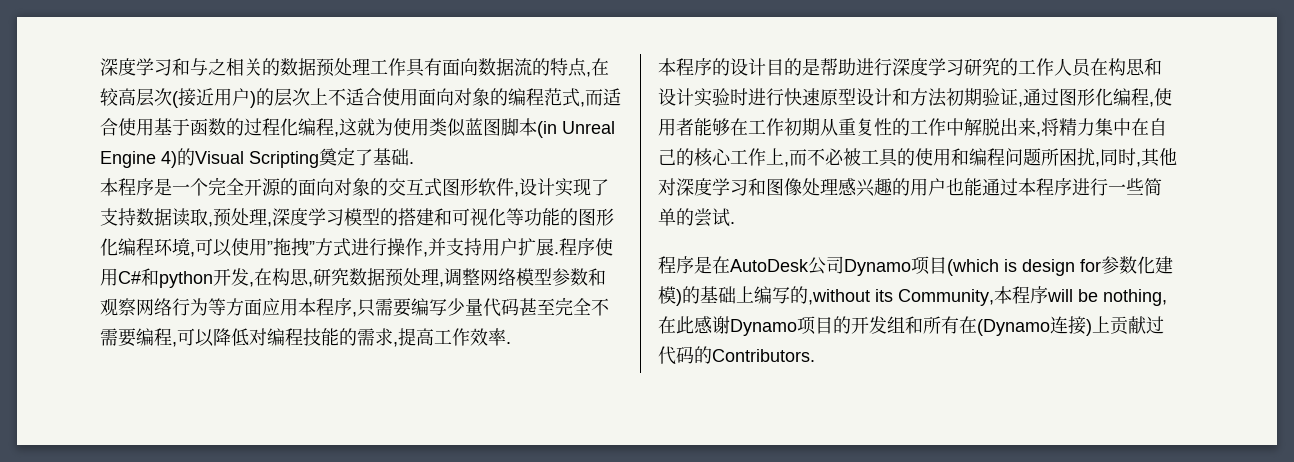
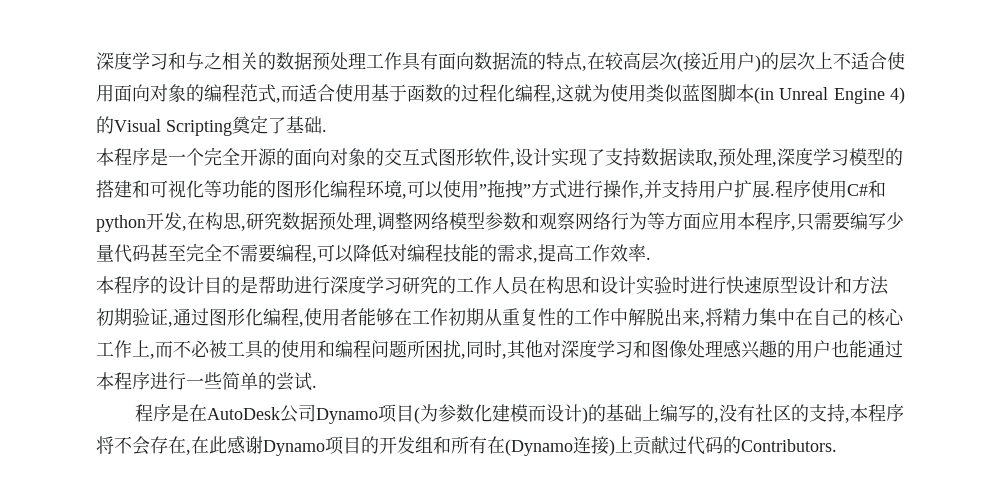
[947,259,1101,276] (which is design for -> [414,404,439,424] (为
(676, 295) none -> [528,404,583,422] 而设计
[808,286,1167,306] ,without its Community,本程序will be nothing, -> [714,404,905,423] [96,436,191,455] ,没有社区的支持,本程序将不会存在,

